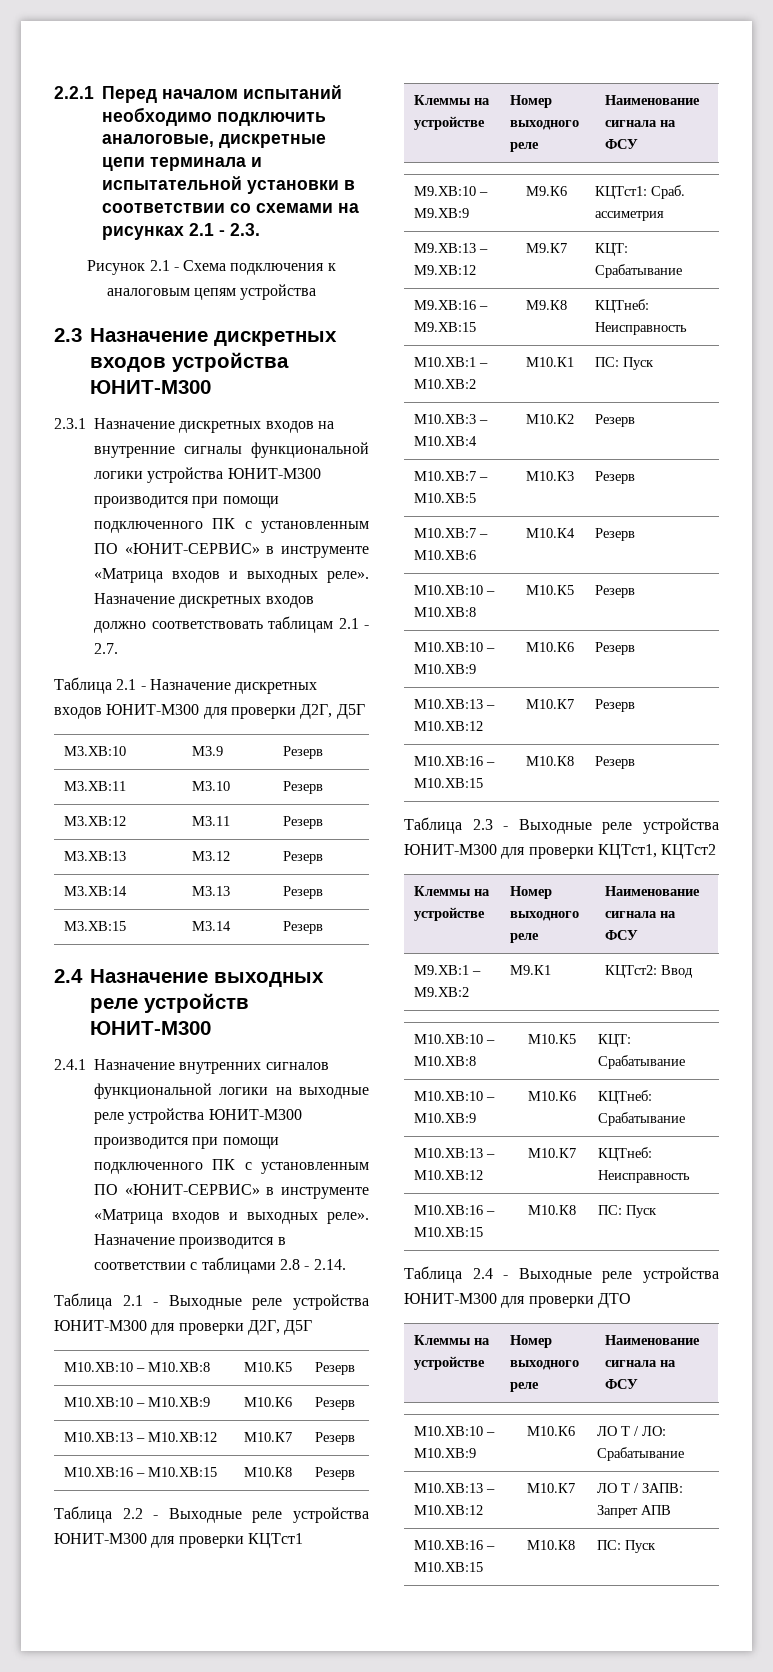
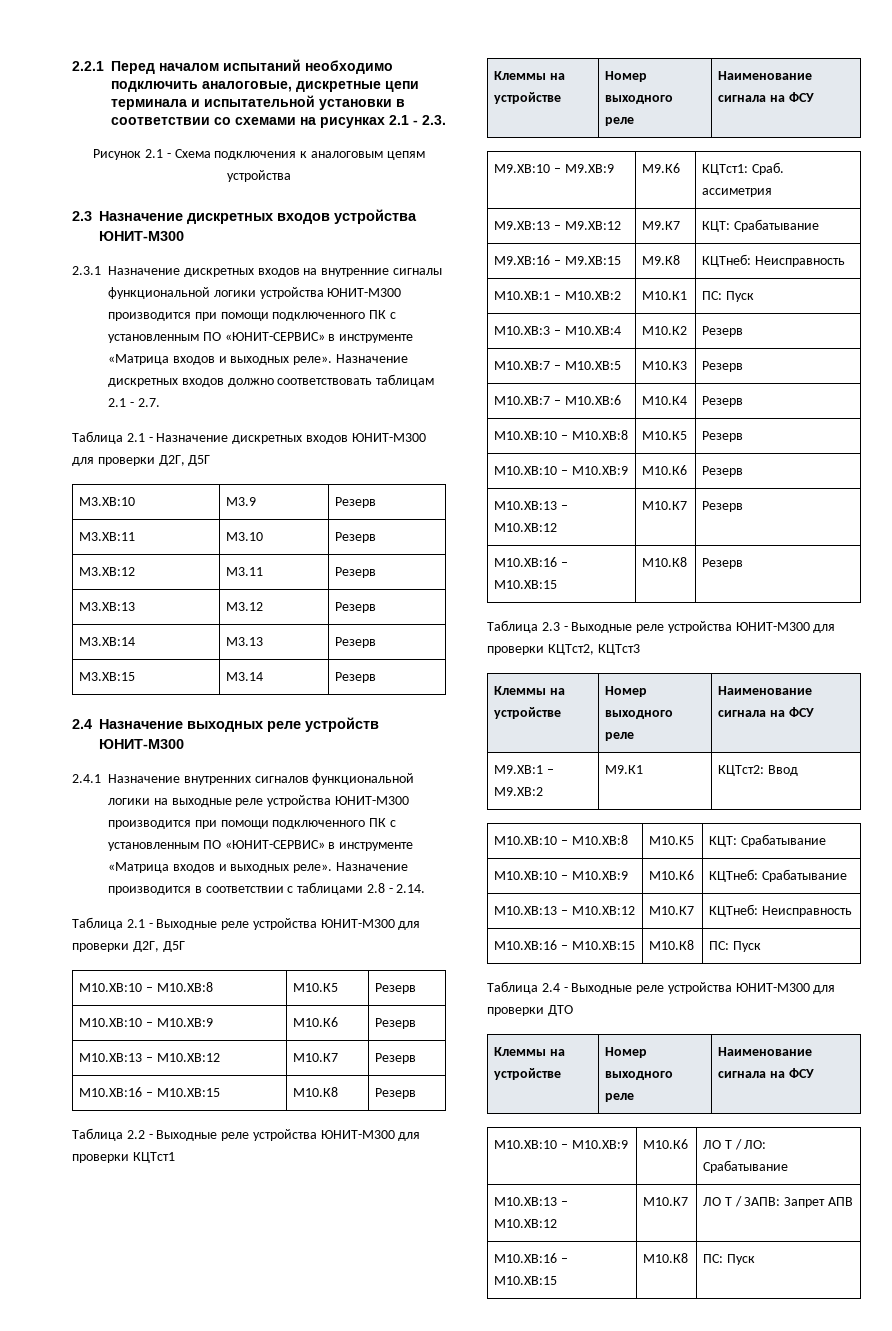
[597,844,717,859] КЦТст1, КЦТст2 -> [547,644,640,655] КЦТст2, КЦТст3

